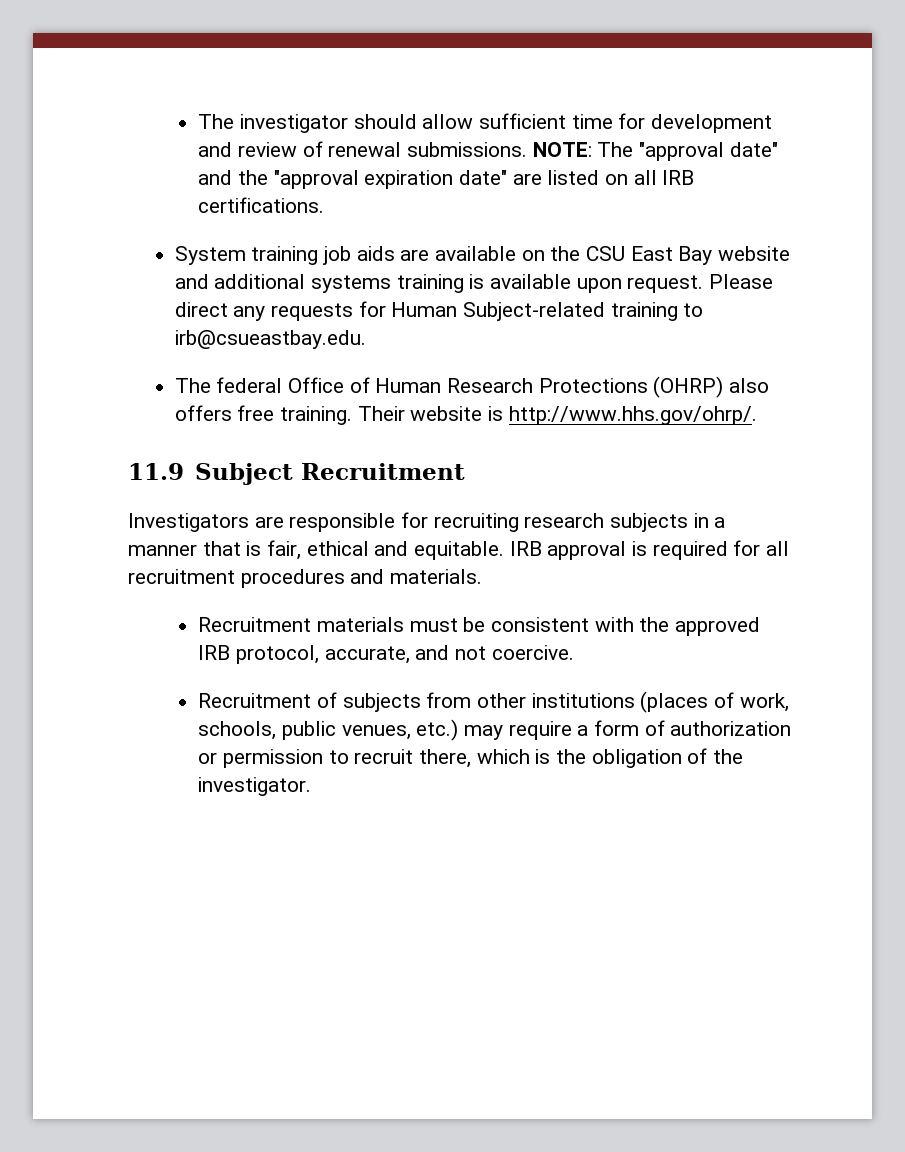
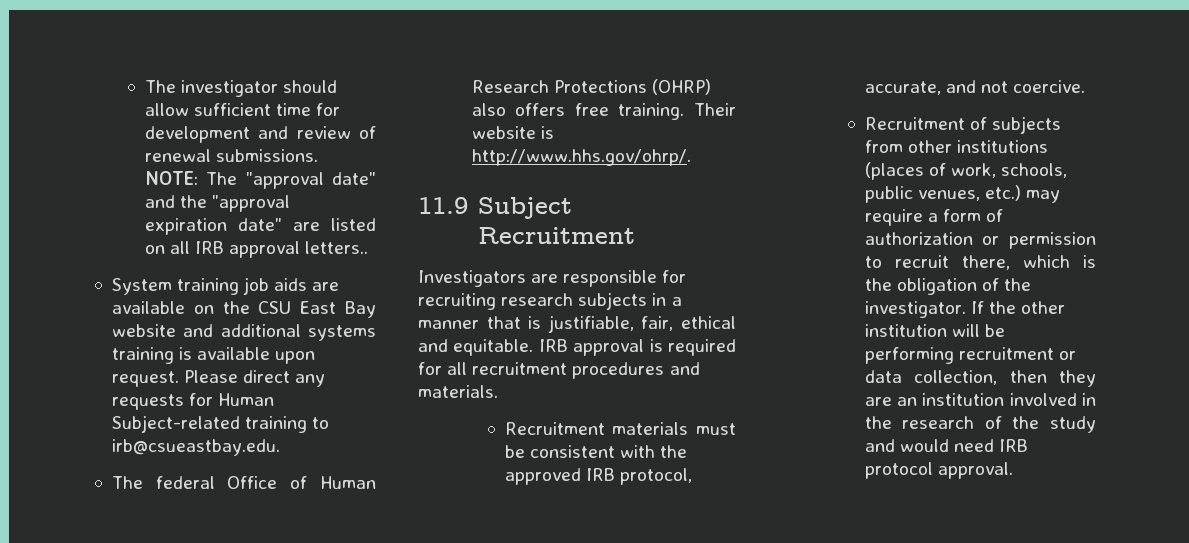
[198,197,325,213] certifications. -> [229,241,369,258] approval letters..
(262, 548) none -> [547,315,634,333] justifiable,
(312, 786) none -> [971,301,1066,314] [864,324,1006,337] [864,347,1077,364] [864,370,1096,387] [864,393,1096,406] [864,416,1096,433] [864,439,1029,452] [864,462,1014,479] If the other institution will be performing recruitment or data collection, then they are an institution involved in the research of the study and would need IRB protocol approval.

